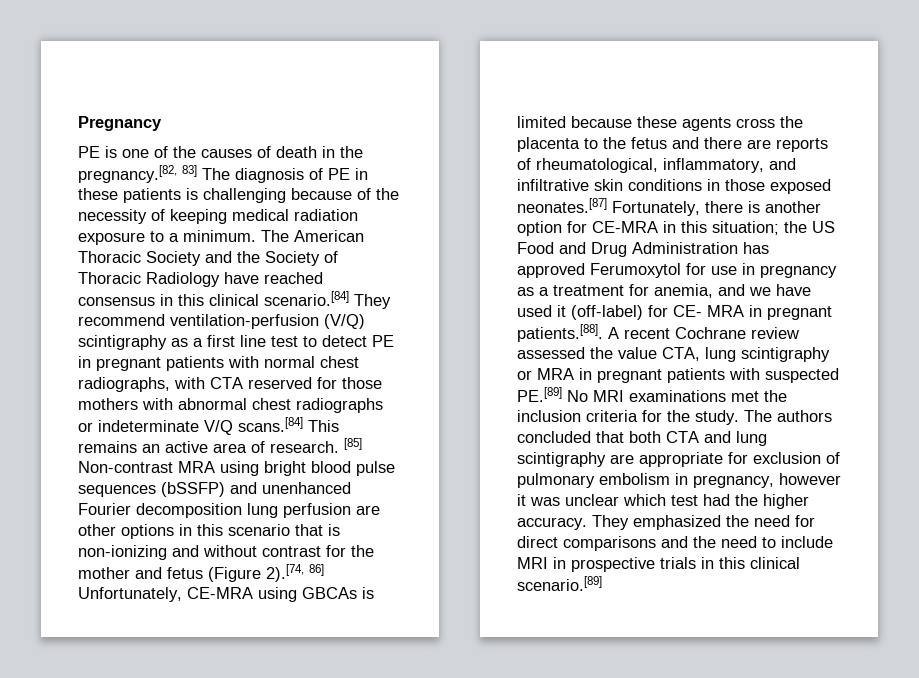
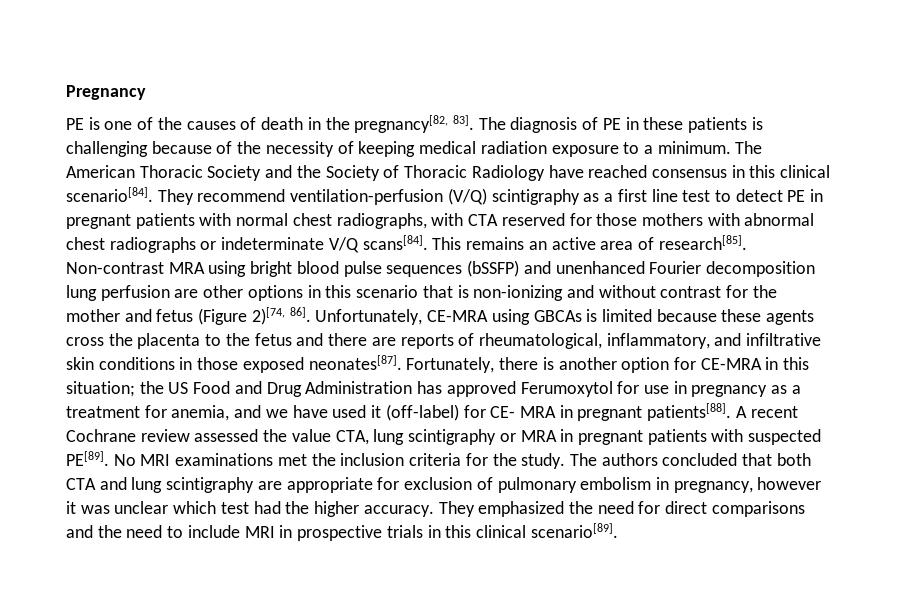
[78,165,197,183] pregnancy.[82, 83] -> [354,115,474,133] pregnancy[82, 83].
[264,291,349,306] scenario.[84] -> [66,187,153,202] scenario[84].
[238,417,303,432] scans.[84] -> [362,235,428,250] scans[84].
[270,438,362,453] research. [85] -> [658,235,747,250] research[85].
[266,564,324,582] 2).[74, 86] -> [251,307,311,325] 2)[74, 86].
[517,198,607,213] neonates.[87] -> [308,355,402,370] neonates[87].
[517,324,603,342] patients.[88]. -> [647,403,732,421] patients[88].
[517,387,562,402] PE.[89] -> [66,451,109,466] PE[89].
[517,576,602,591] scenario.[89] -> [530,523,618,538] scenario[89].

